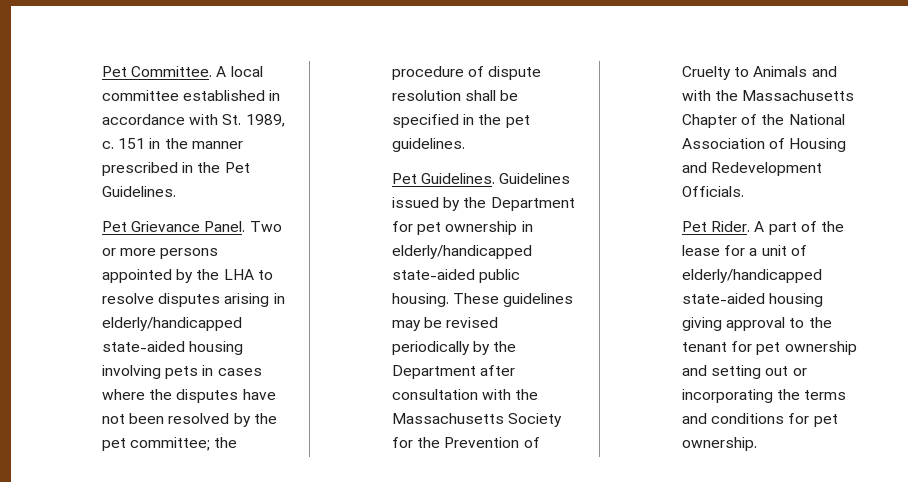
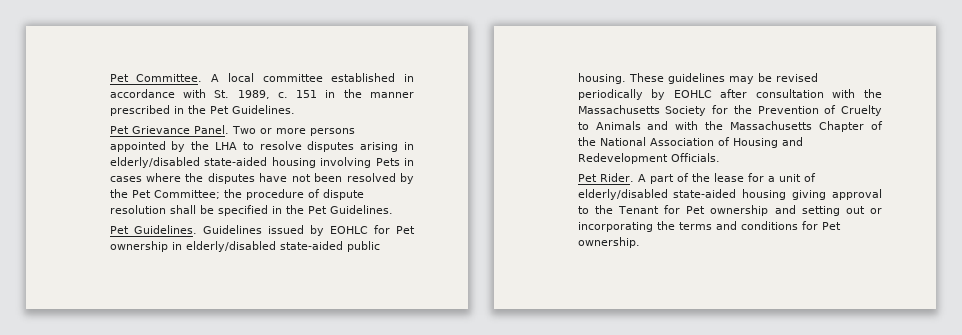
[101,317,242,331] elderly/handicapped -> [109,157,200,168] elderly/disabled
[165,366,199,379] pets -> [375,158,400,166] Pets
[101,437,211,451] pet committee; -> [131,190,220,199] Pet Committee;
[505,115,530,128] [391,138,465,152] pet guidelines. -> [307,205,393,214] Pet Guidelines.
[463,197,575,211] [391,221,442,235] the Department for pet -> [329,225,415,234] EOHLC for Pet
[391,245,532,259] elderly/handicapped -> [185,241,276,252] elderly/disabled
[493,341,517,352] [391,365,476,379] the Department -> [673,90,712,98] EOHLC
[681,269,822,283] elderly/handicapped -> [577,189,668,200] elderly/disabled
[681,341,781,355] tenant for pet -> [617,205,706,214] Tenant for Pet
[813,414,838,427] pet -> [821,222,841,230] Pet

